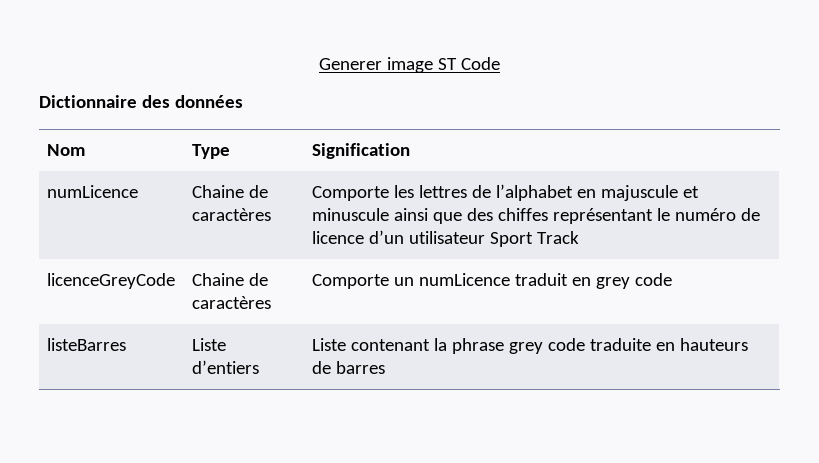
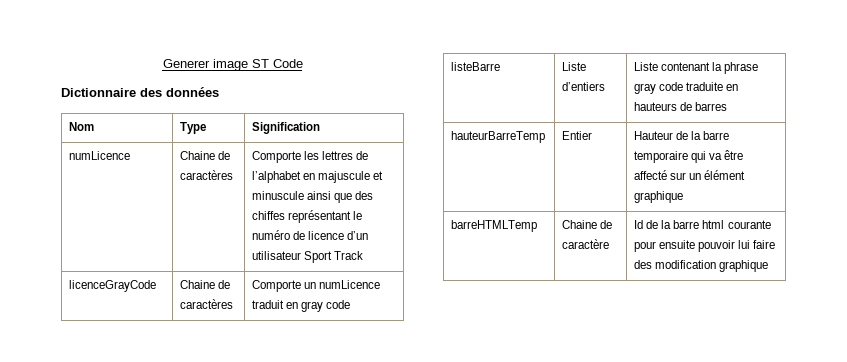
[47,273,176,289] licenceGreyCode -> [69,280,157,292] licenceGrayCode
[596,277,631,289] grey -> [301,301,324,312] gray
[47,338,127,351] listeBarres -> [451,62,501,71] listeBarre
[509,342,544,354] grey -> [634,83,657,94] gray
(386, 367) none -> [451,131,546,143] [562,131,593,140] [634,131,730,140] [634,150,744,163] [634,170,746,180] [634,191,684,203] [451,220,538,232] [562,220,613,229] [562,239,610,249] [634,220,771,229] [634,240,776,252] [634,260,769,272] // hauteurBarreTemp | Entier | Hauteur de la barre temporaire qui va être affecté sur un élément graphique // barreHTMLTemp | Chaine de caractère | Id de la barre html courante pour ensuite pouvoir lui faire des modification graphique

